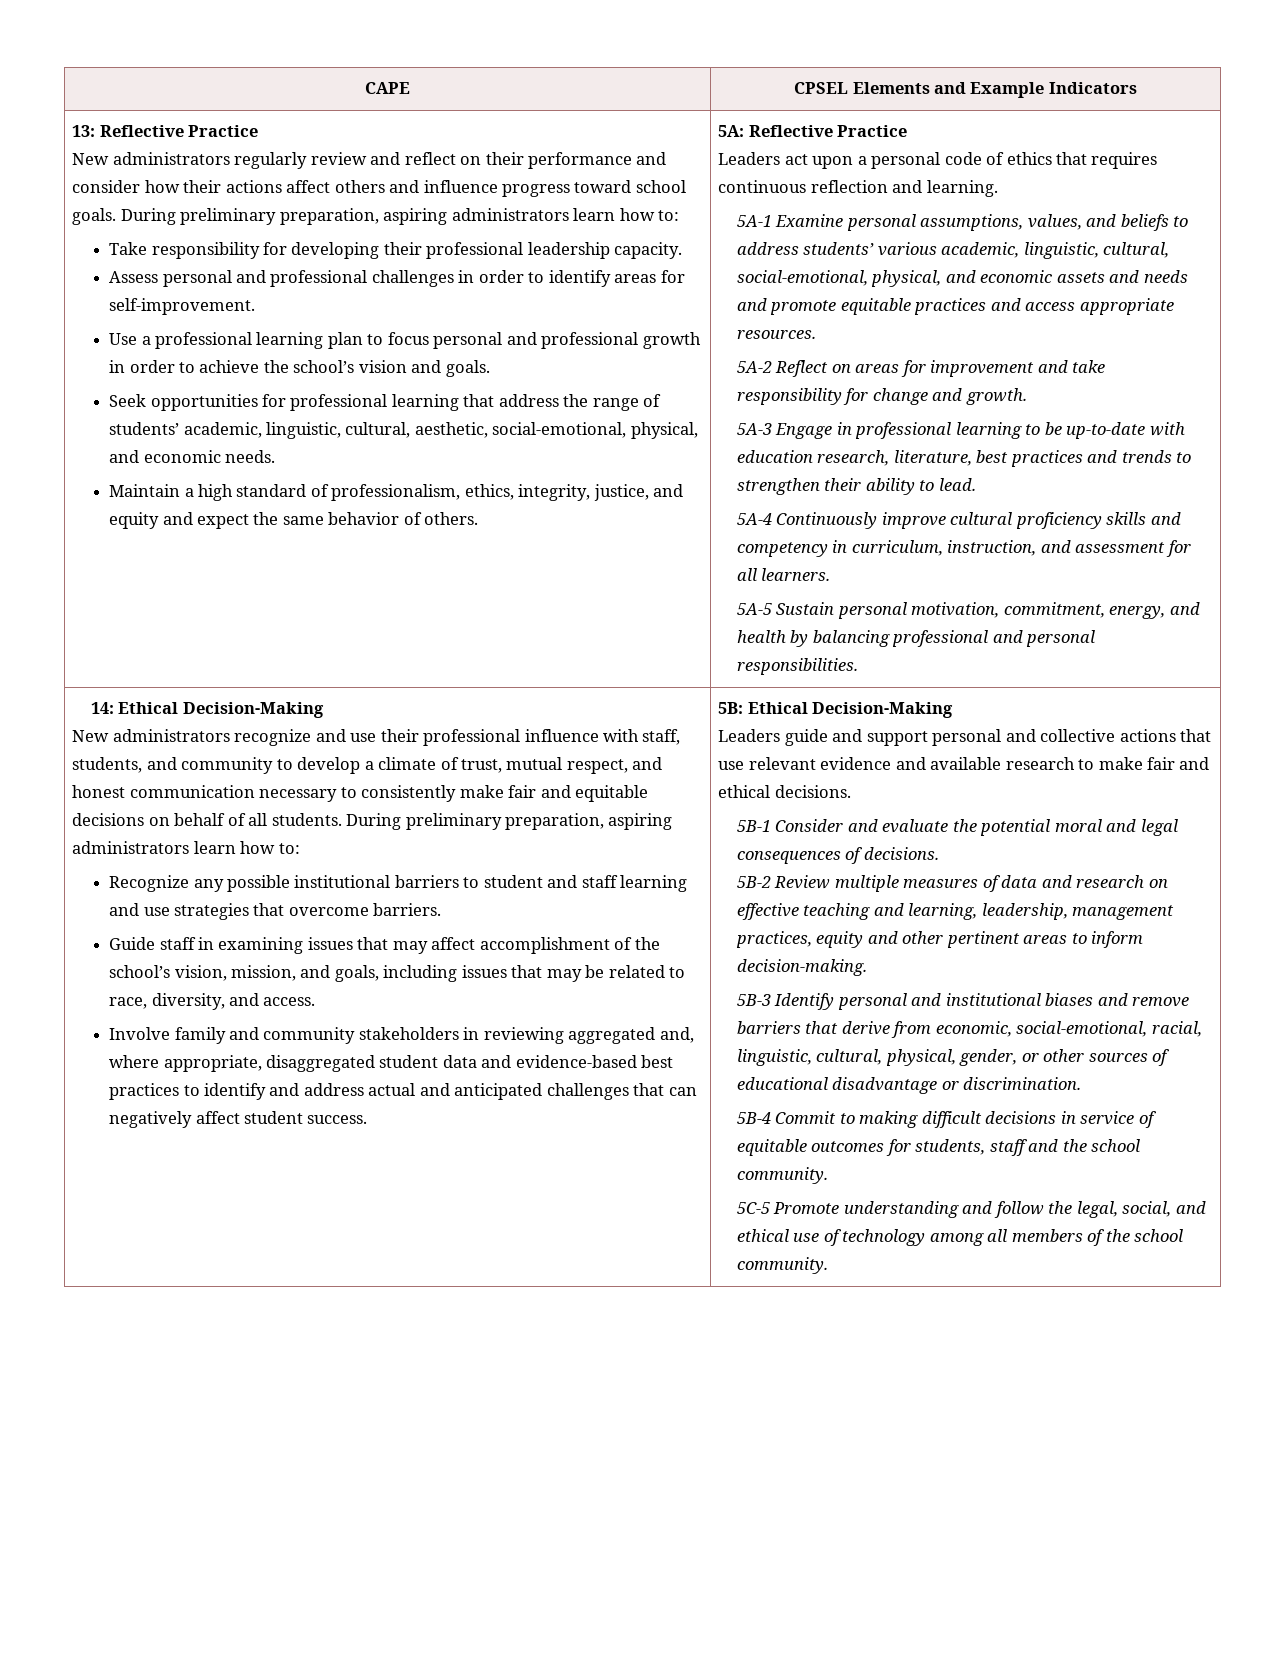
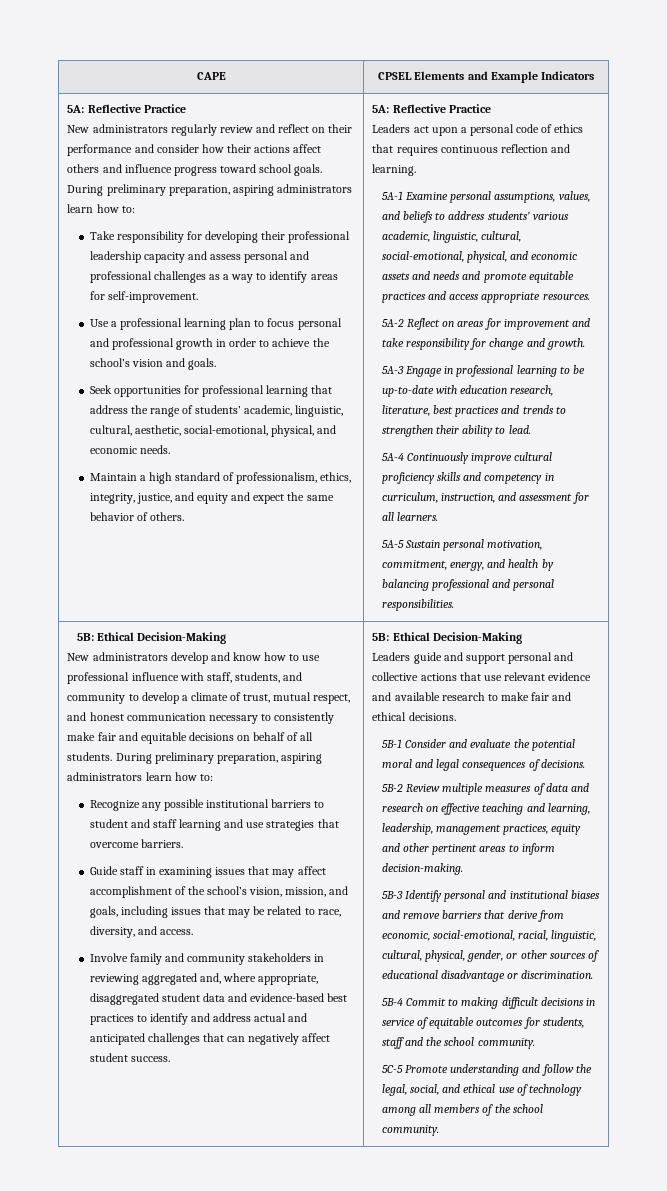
[72,125,96,137] 13: -> [67,105,85,113] 5A:
[614,242,683,259] [109,271,159,283] capacity. // Assess -> [143,251,242,263] capacity and assess
[458,270,524,283] in order -> [209,274,254,283] as a way
[90,702,114,714] 14: -> [77,633,95,641] 5B:
[234,729,419,746] recognize and use their -> [170,652,321,664] develop and know how to use

